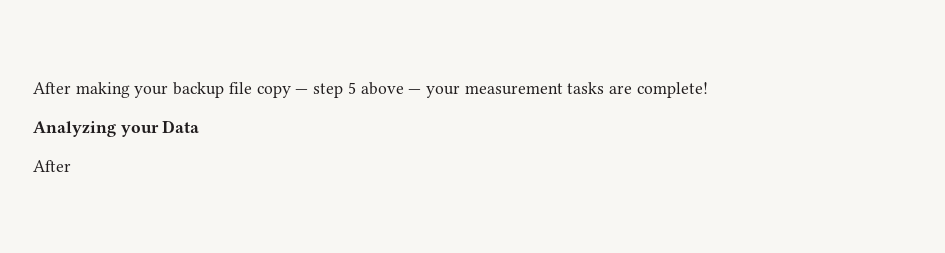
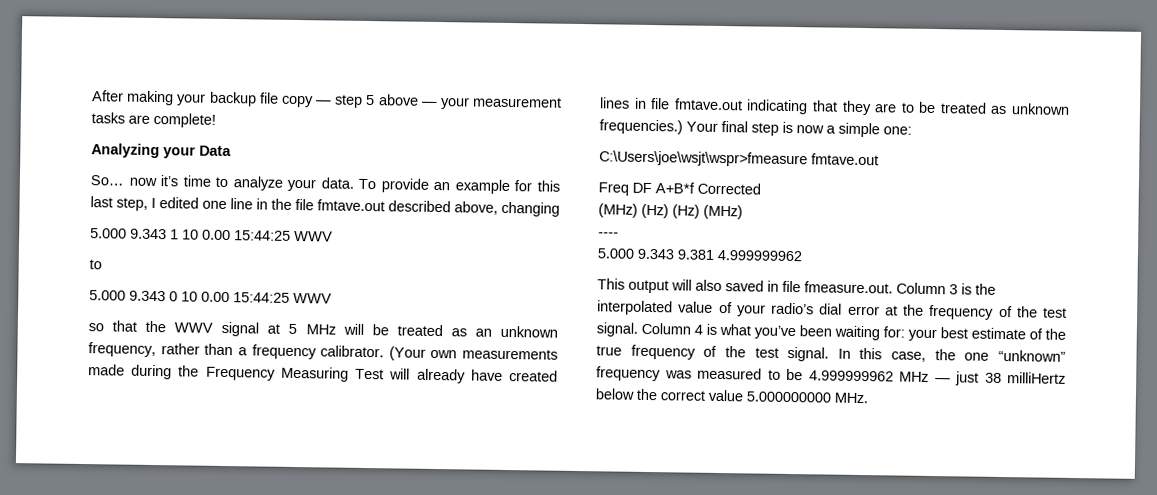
[33,160,71,172] After -> [90,175,560,195] [90,196,560,217] [90,228,333,242] [89,259,102,270] [89,290,332,304] [88,320,558,338] [88,342,558,361] [88,364,558,384] [599,97,1070,116] [599,119,912,138] [599,150,879,168] [598,182,761,196] [598,203,743,220] [598,232,619,237] [597,248,802,262] [597,278,996,295] [597,300,1067,320] [596,322,1066,342] [596,344,1066,362] [596,366,1066,386] [595,388,868,404] So… now it’s time to analyze your data. To provide an example for this last step, I edited one line in the file fmtave.out described above, changing // 5.000 9.343 1 10 0.00 15:44:25 WWV // to // 5.000 9.343 0 10 0.00 15:44:25 WWV // so that the WWV signal at 5 MHz will be treated as an unknown frequency, rather than a frequency calibrator. (Your own measurements made during the Frequency Measuring Test will already have created lines in file fmtave.out indicating that they are to be treated as unknown frequencies.) Your final step is now a simple one: // C:\Users\joe\wsjt\wspr>fmeasure fmtave.out // Freq DF A+B*f Corrected // (MHz) (Hz) (Hz) (MHz) // ---- // 5.000 9.343 9.381 4.999999962 // This output will also saved in file fmeasure.out. Column 3 is the interpolated value of your radio’s dial error at the frequency of the test signal. Column 4 is what you’ve been waiting for: your best estimate of the true frequency of the test signal. In this case, the one “unknown” frequency was measured to be 4.999999962 MHz — just 38 milliHertz below the correct value 5.000000000 MHz.

